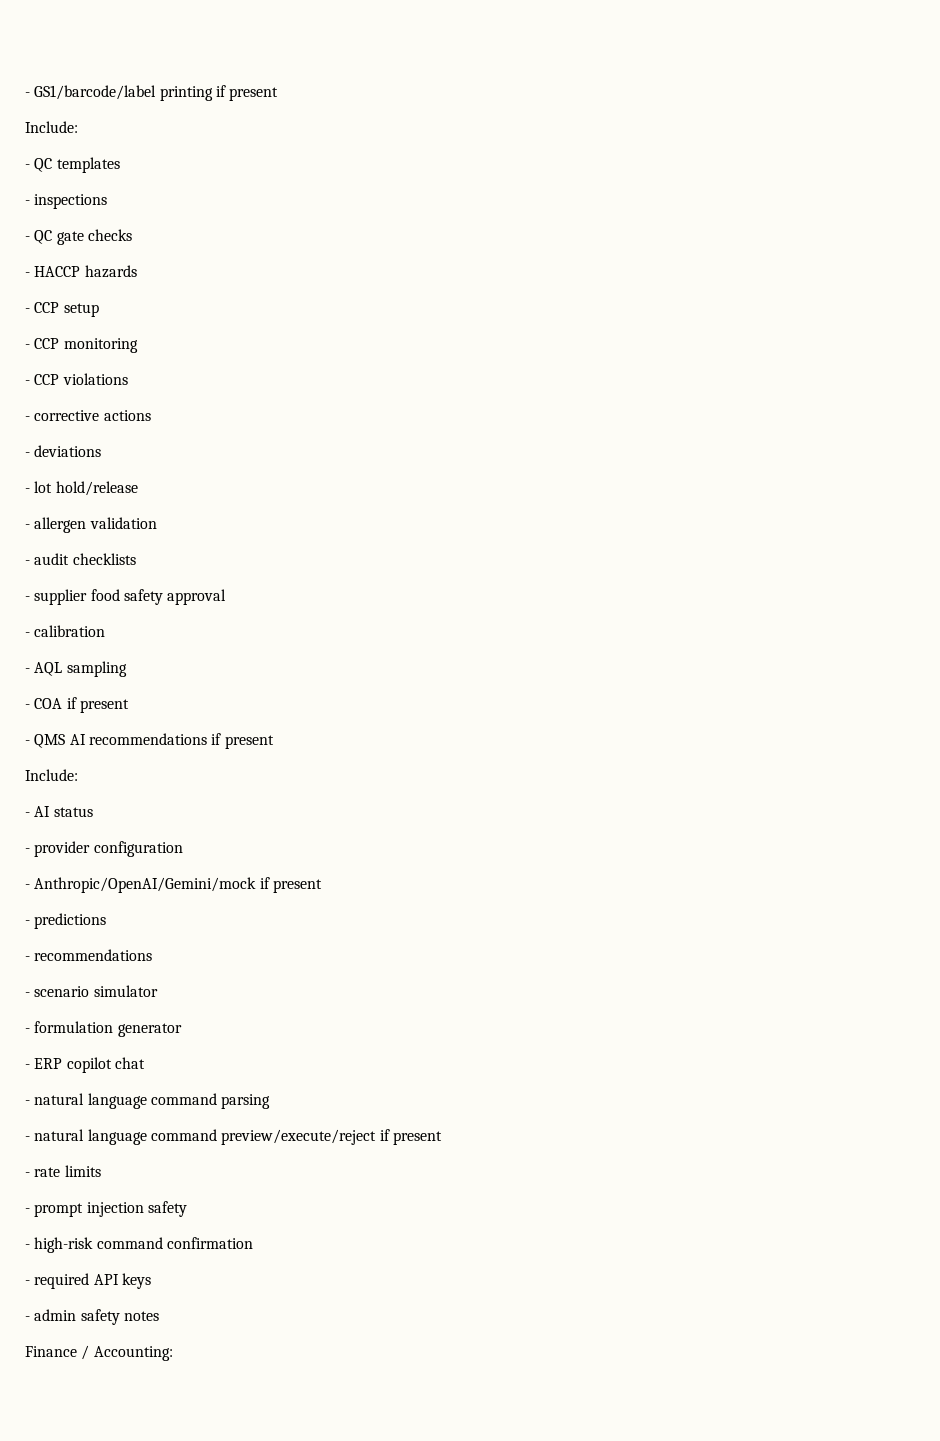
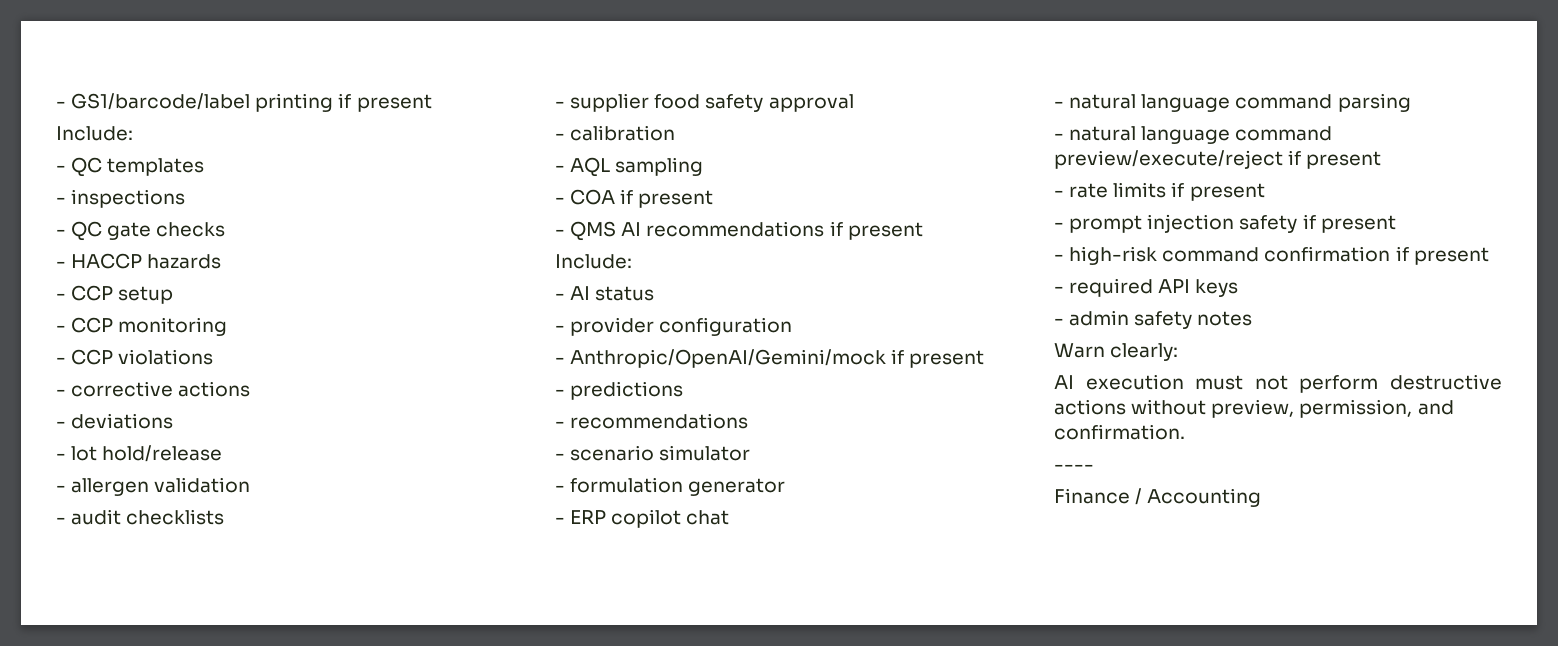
(101, 1171) none -> [1171,182,1265,201] if present
(187, 1209) none -> [1302,214,1396,233] if present
(253, 1243) none -> [1395,246,1489,265] if present
(159, 1316) none -> [1054,343,1179,361] [1054,374,1502,393] [1054,399,1454,418] [1054,424,1185,440] [1054,464,1094,471] // Warn clearly: // AI execution must not perform destructive actions without preview, permission, and confirmation. // ----
[93,1346,173,1361] Accounting: -> [1147,488,1262,507] Accounting

